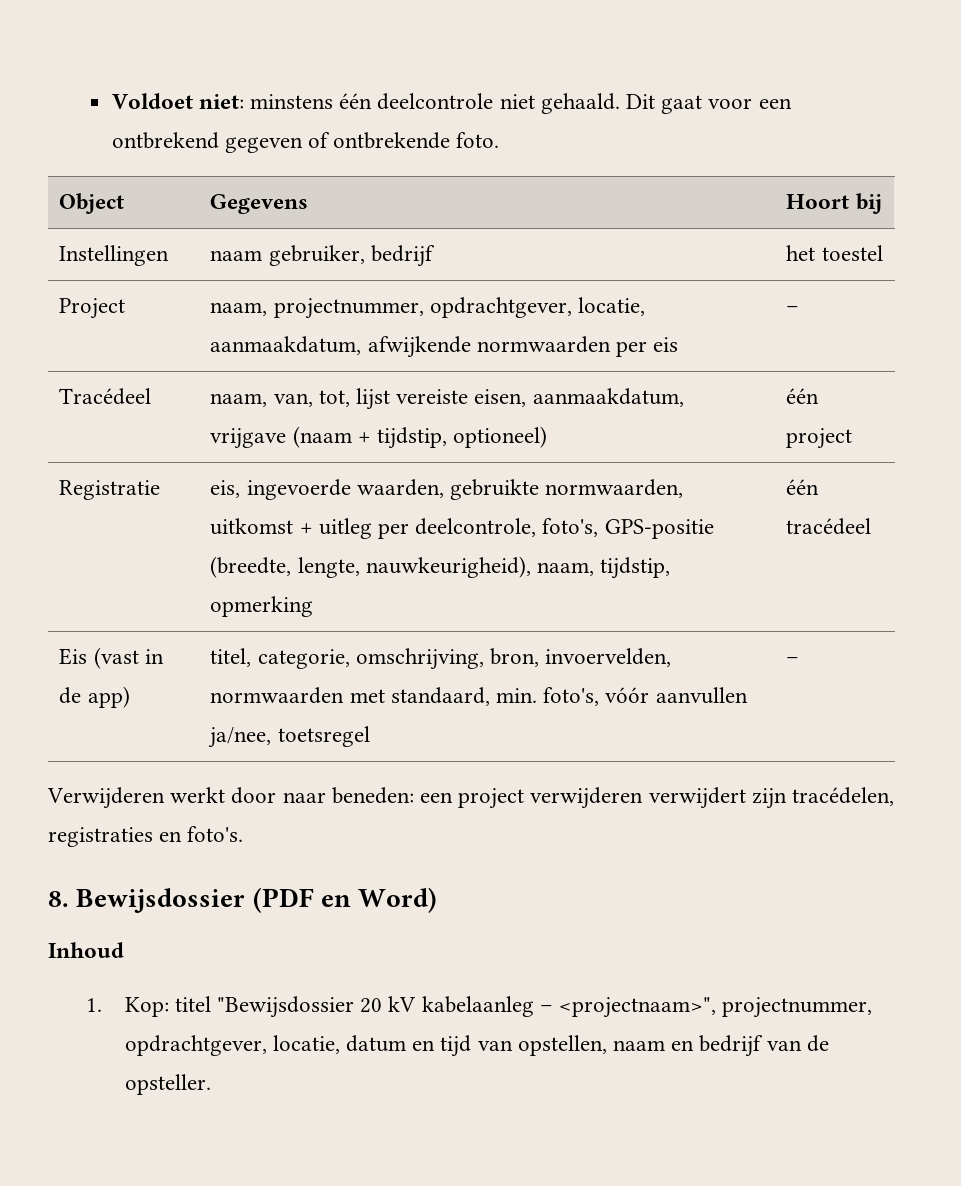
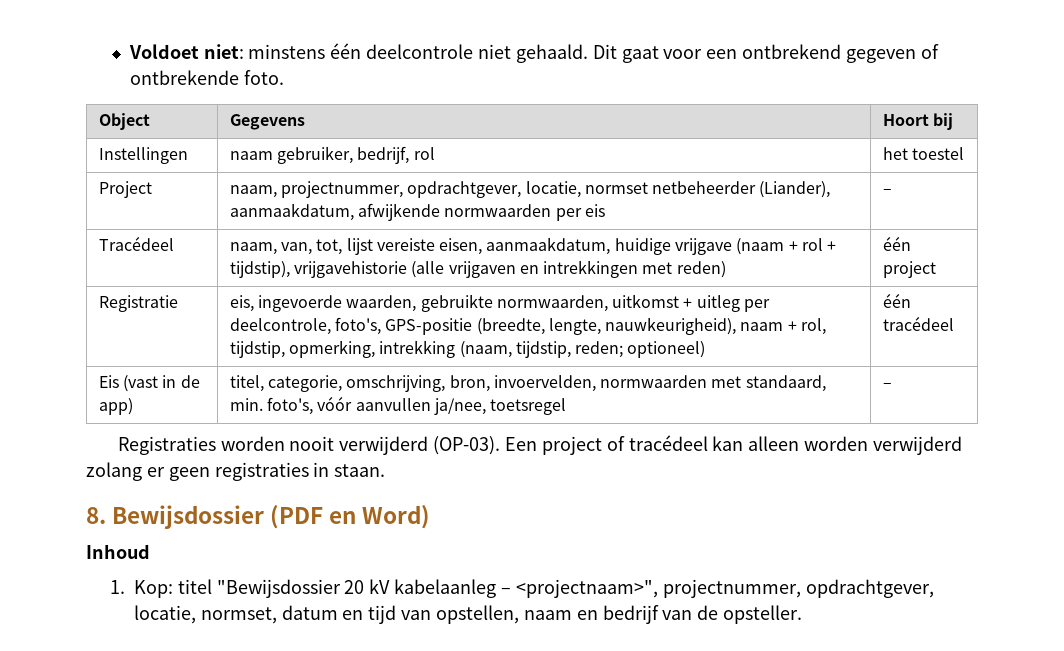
[370,245,435,267] bedrijf -> [357,146,435,164] bedrijf, rol
(646, 306) none -> [584,181,831,198] normset netbeheerder (Liander),
(684, 397) none -> [614,238,671,255] huidige
[377,426,548,449] tijdstip, optioneel) -> [802,238,837,251] [229,260,726,278] rol + tijdstip), vrijgavehistorie (alle vrijgaven en intrekkingen met reden)
[537,557,671,579] [210,596,314,617] naam, tijdstip, opmerking -> [740,318,827,335] [229,340,706,358] naam + rol, tijdstip, opmerking, intrekking (naam, tijdstip, reden; optioneel)
[47,787,895,809] [48,826,244,847] Verwijderen werkt door naar beneden: een project verwijderen verwijdert zijn tracédelen, registraties en foto's. -> [117,435,963,455] [86,462,386,481] Registraties worden nooit verwijderd (OP-03). Een project of tracédeel kan alleen worden verwijderd zolang er geen registraties in staan.
(340, 1044) none -> [200,607,277,624] normset,

